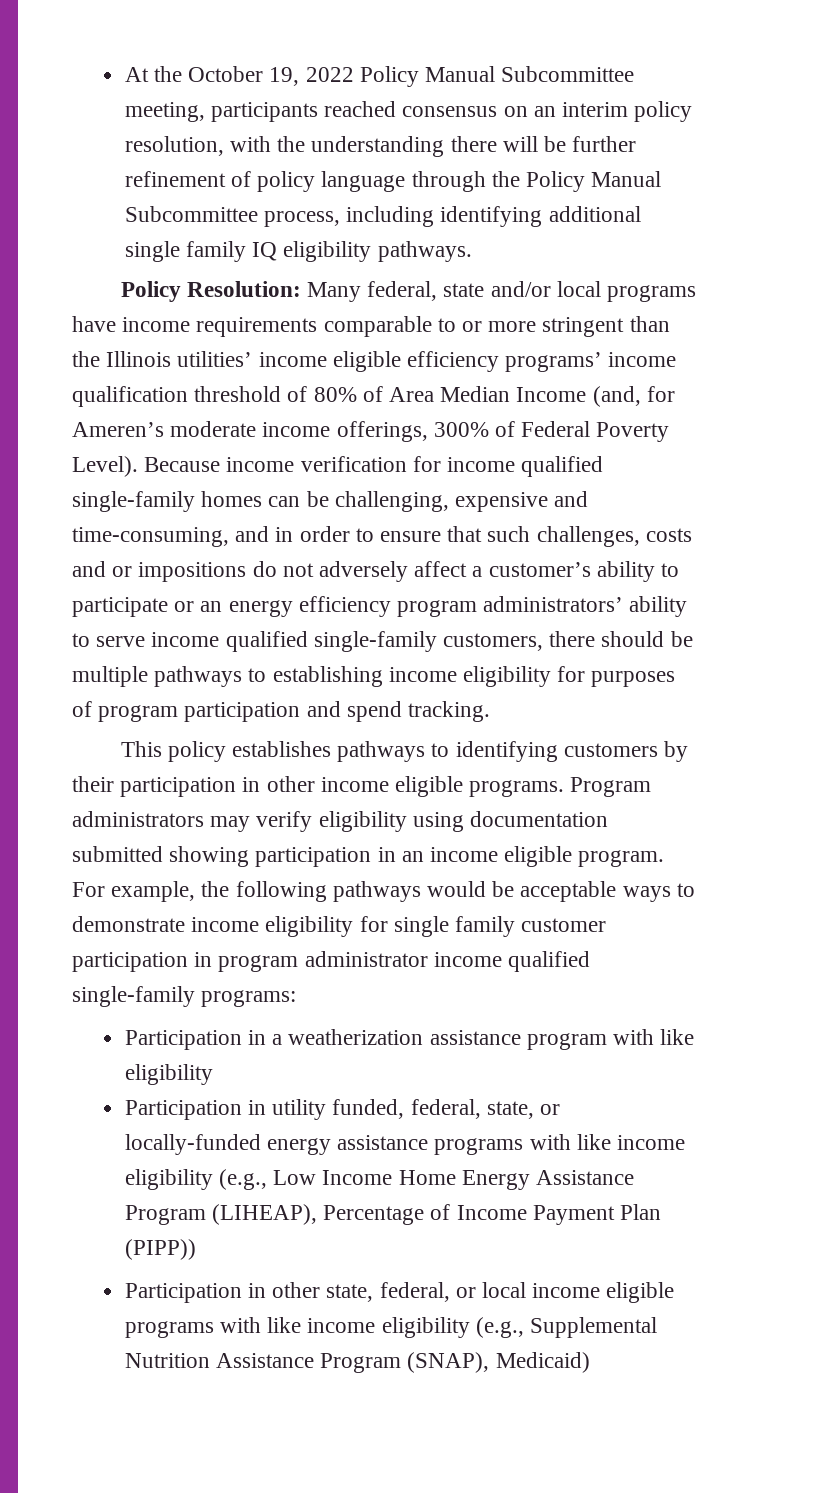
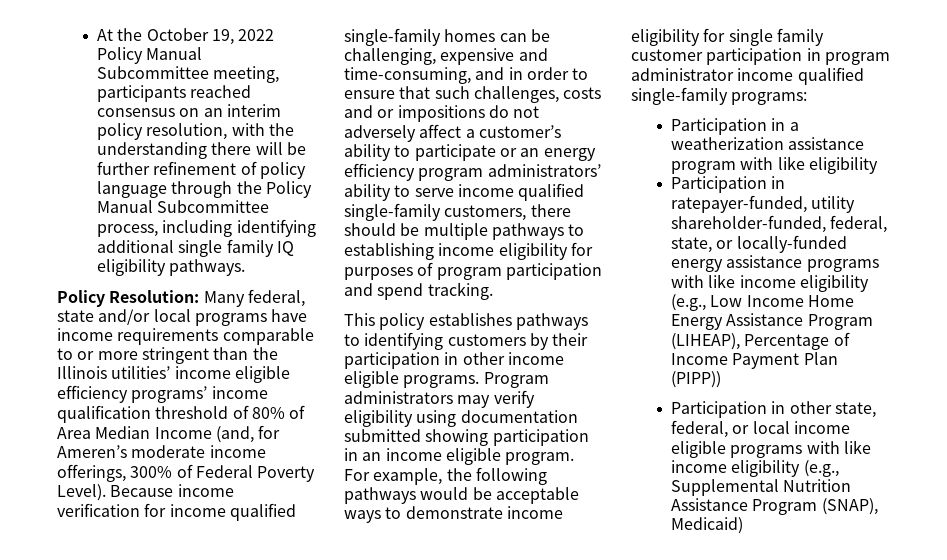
[272,1099,405,1120] utility funded, -> [671,195,856,213] [671,215,827,233] ratepayer-funded, utility shareholder-funded,

